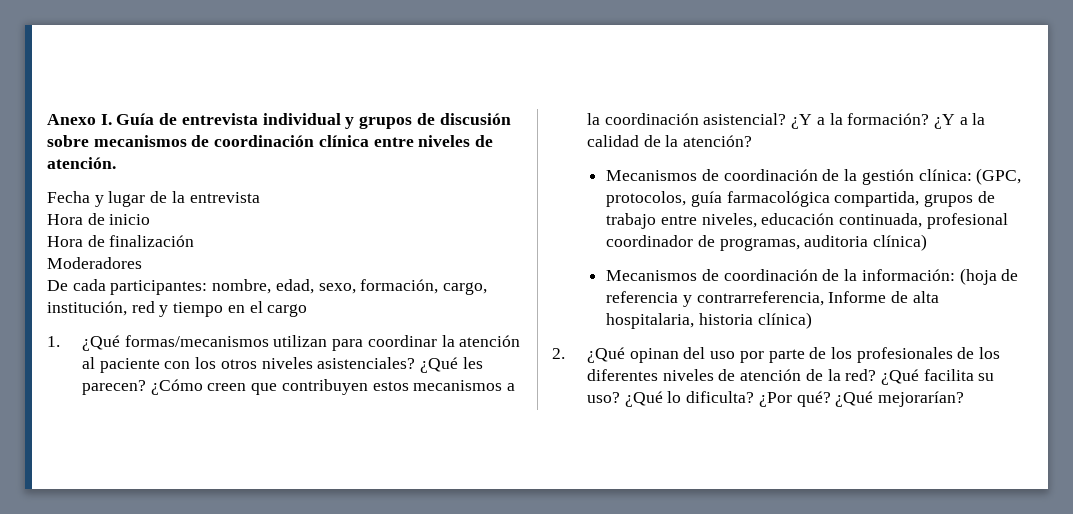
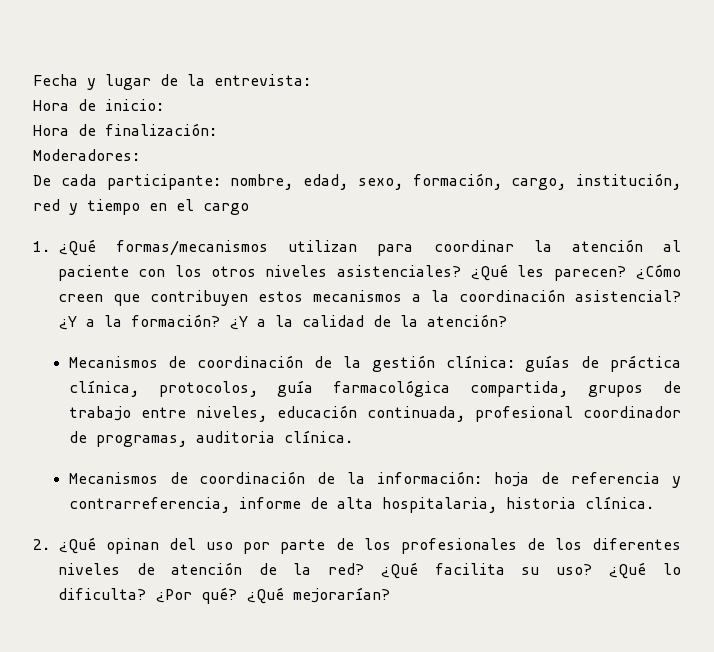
[47,113,511,129] [47,135,494,147] [47,157,116,169] Anexo I. Guía de entrevista individual y grupos de discusión sobre mecanismos de coordinación clínica entre niveles de atención. // -> (33, 80) none
[189,192,260,203] [47,213,151,225] [47,235,195,247] [47,257,142,269] entrevista // Hora de inicio // Hora de finalización // Moderadores -> [214,74,311,86] [33,99,164,111] [33,123,217,136] [33,149,140,161] entrevista: // Hora de inicio: // Hora de finalización: // Moderadores:
[110,280,208,295] participantes: -> [106,174,221,190] participante:
[976,168,1022,185] (GPC, -> [525,355,681,372] [68,380,139,397] guías de práctica clínica,
[873,234,928,251] clínica) -> [283,430,353,443] clínica.
[959,268,997,285] (hoja -> [494,472,530,487] hoja
[828,291,887,303] Informe -> [238,497,301,509] informe
[757,312,812,329] clínica) -> [584,496,654,509] clínica.

